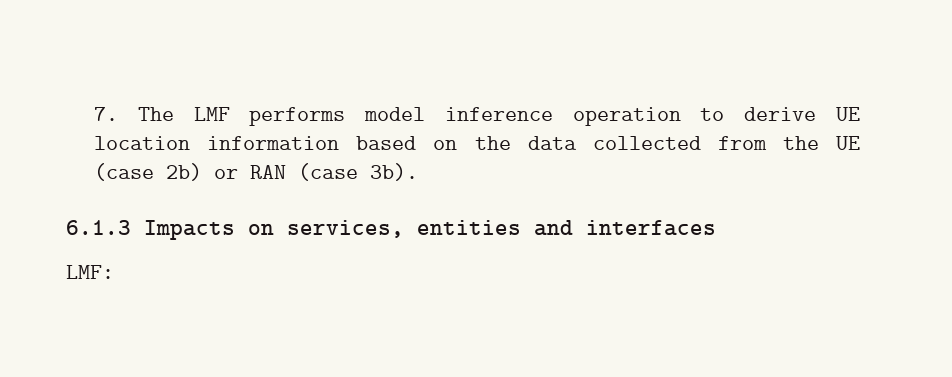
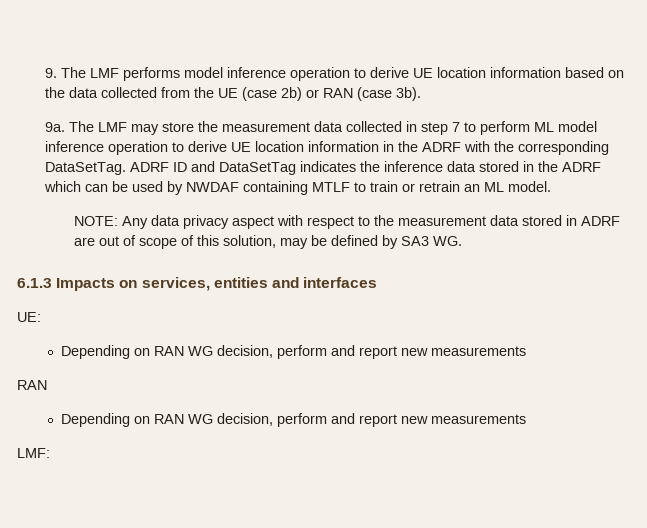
[94,107,119,121] 7. -> [45,68,58,78] 9.
(419, 172) none -> [45,121,598,135] [45,141,610,155] [45,161,602,175] [44,181,552,195] [73,215,620,229] [73,235,462,249] // 9a. The LMF may store the measurement data collected in step 7 to perform ML model inference operation to derive UE location information in the ADRF with the corresponding DataSetTag. ADRF ID and DataSetTag indicates the inference data stored in the ADRF which can be used by NWDAF containing MTLF to train or retrain an ML model. // NOTE: Any data privacy aspect with respect to the measurement data stored in ADRF are out of scope of this solution, may be defined by SA3 WG.
(716, 228) none -> [17,312,41,322] [61,345,527,359] [17,380,47,390] [61,413,527,427] // UE: // Depending on RAN WG decision, perform and report new measurements // RAN // Depending on RAN WG decision, perform and report new measurements

